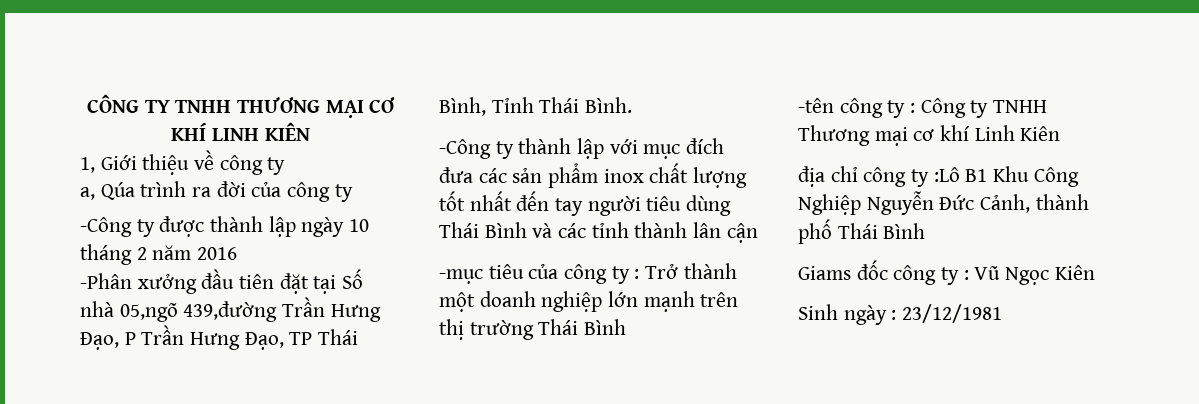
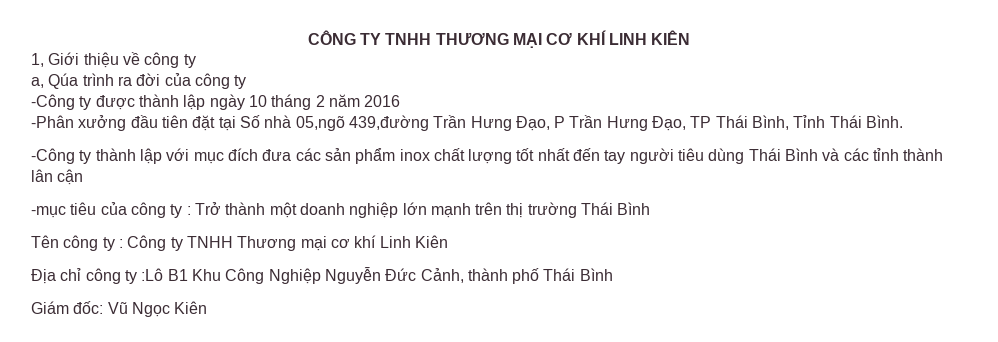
[798,98,834,113] -tên -> [31,235,59,248] Tên
[798,166,825,187] địa -> [31,269,56,284] Địa
[798,260,969,285] Giams đốc công ty : -> [31,301,104,314] Giám đốc:
[798,304,1003,325] // Sinh ngày : 23/12/1981 -> (208, 307) none

